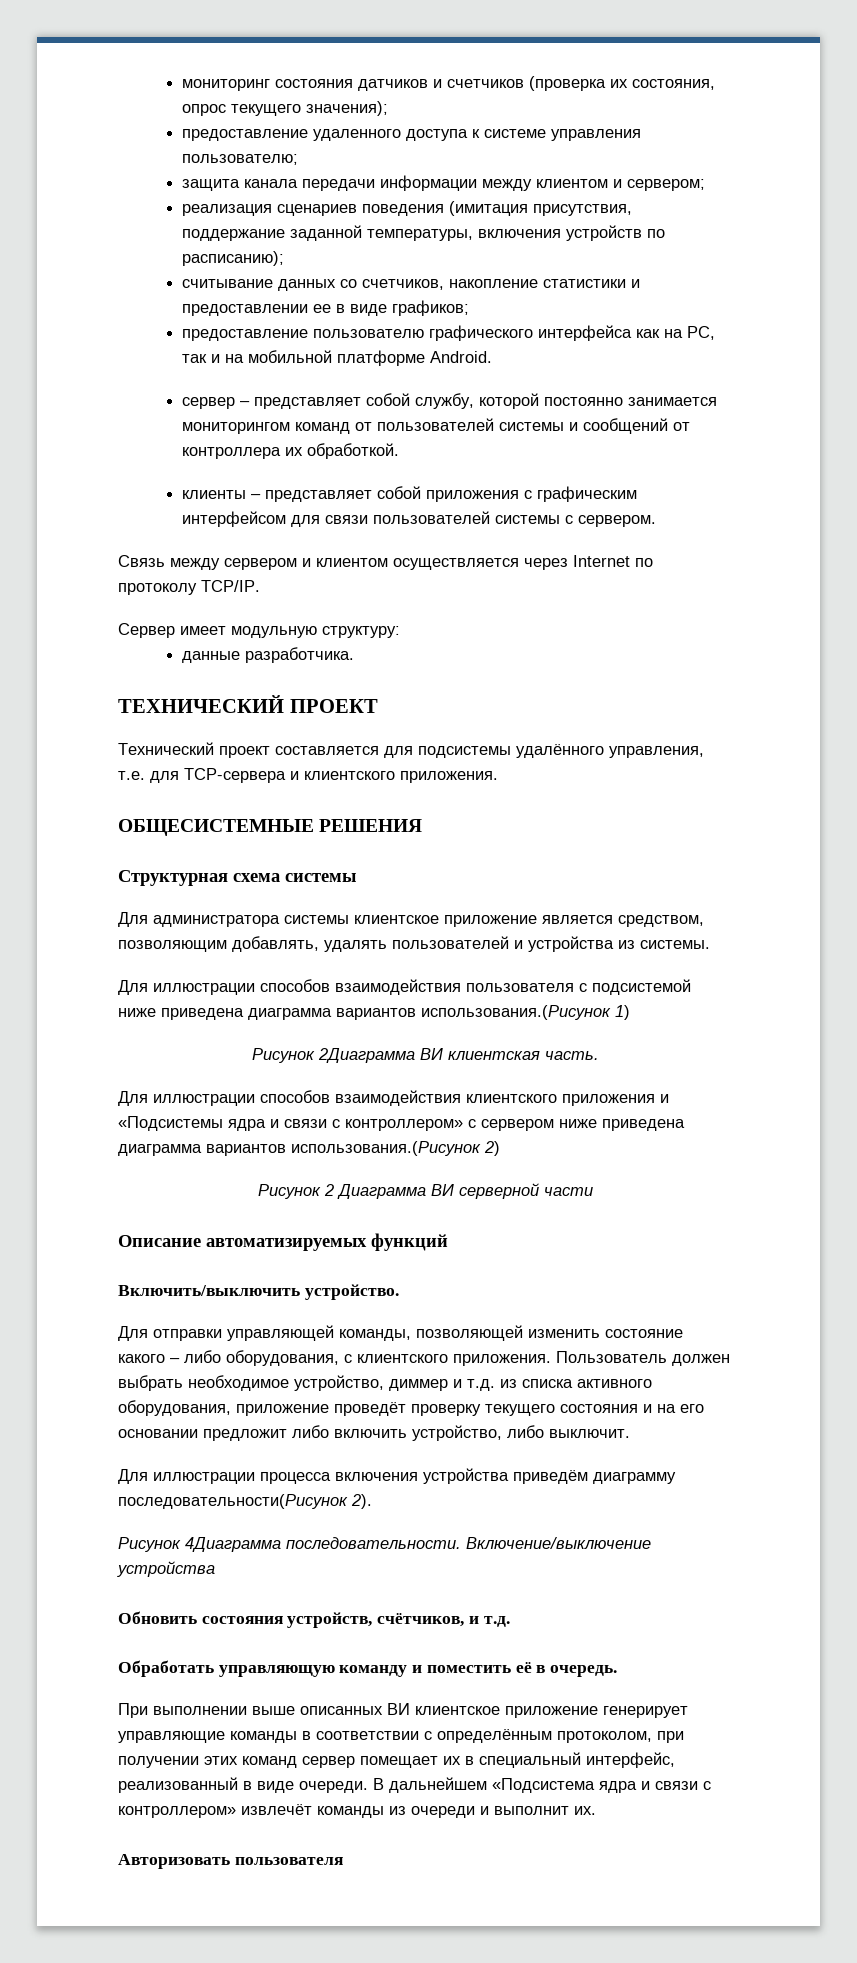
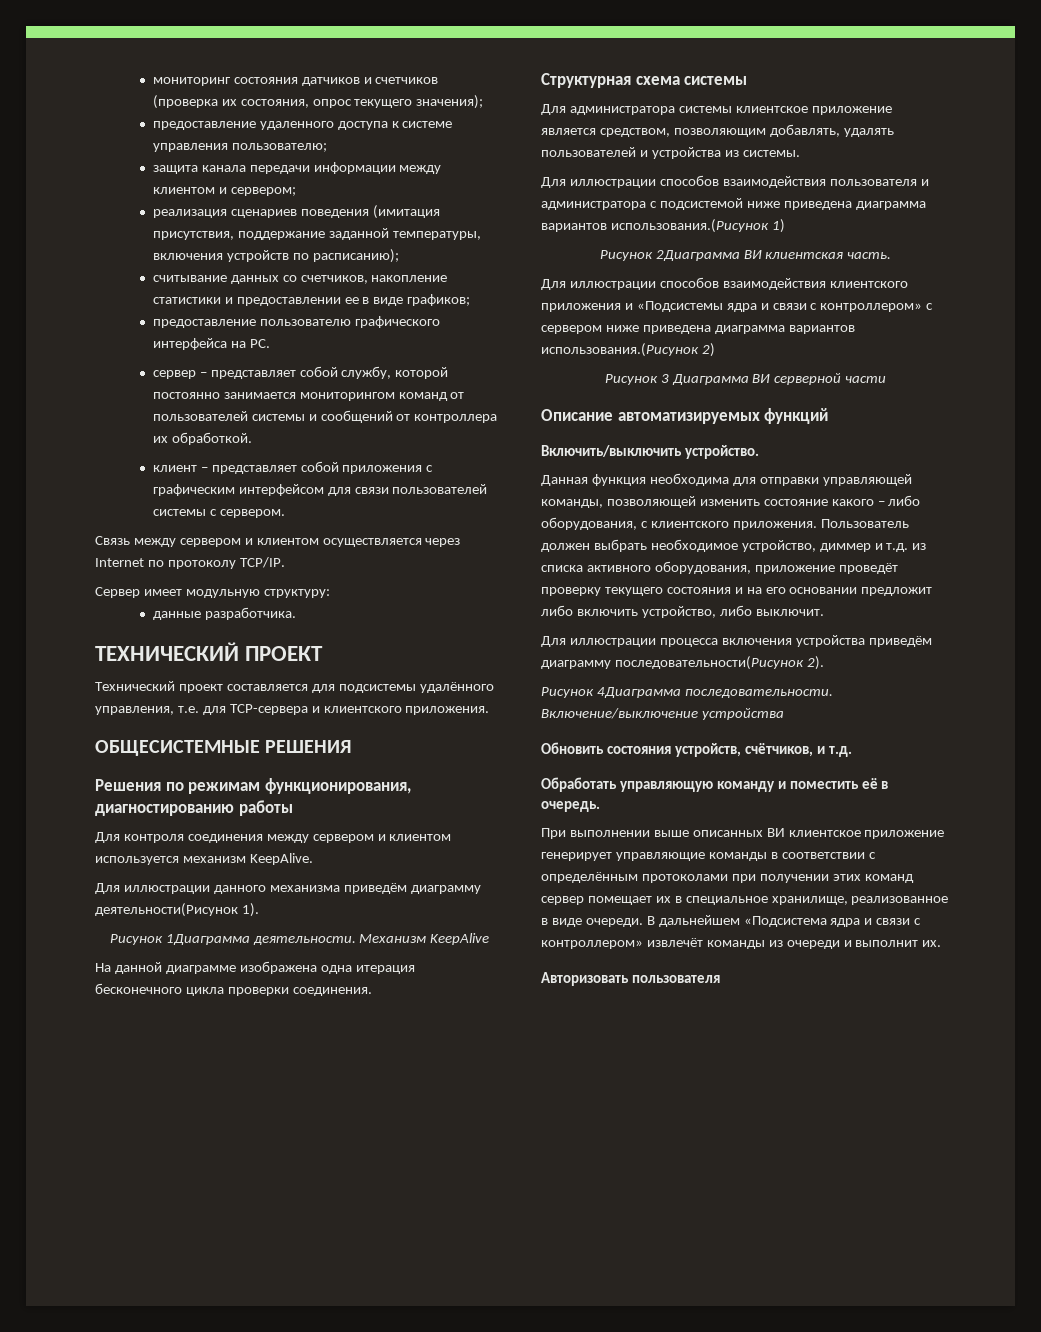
[635,326,715,340] [181,350,492,366] как на PC, так и на мобильной платформе Android. -> [230,339,270,348] на PC.
[181,490,246,499] клиенты -> [152,465,197,472] клиент
(423, 825) none -> [95,778,411,794] [95,800,293,816] [95,832,452,843] [95,853,313,865] [95,883,481,894] [95,903,259,917] [109,933,490,945] [95,961,415,974] [95,983,372,996] // Решения по режимам функционирования, диагностированию работы // Для контроля соединения между сервером и клиентом используется механизм KeepAlive. // Для иллюстрации данного механизма приведём диаграмму деятельности(Рисунок 1). // Рисунок 1Диаграмма деятельности. Механизм KeepAlive // На данной диаграмме изображена одна итерация бесконечного цикла проверки соединения.
(574, 987) none -> [920,179,929,186] [541,201,646,210] и администратора
[324,1184,334,1196] 2 -> [660,374,669,383] 3
[118,1326,148,1341] Для -> [541,473,756,486] Данная функция необходима для
[557,1731,652,1743] протоколом, -> [641,874,728,883] протоколами
[479,1752,675,1768] [118,1777,238,1793] специальный интерфейс, реализованный -> [685,896,949,905] специальное хранилище, реализованное

